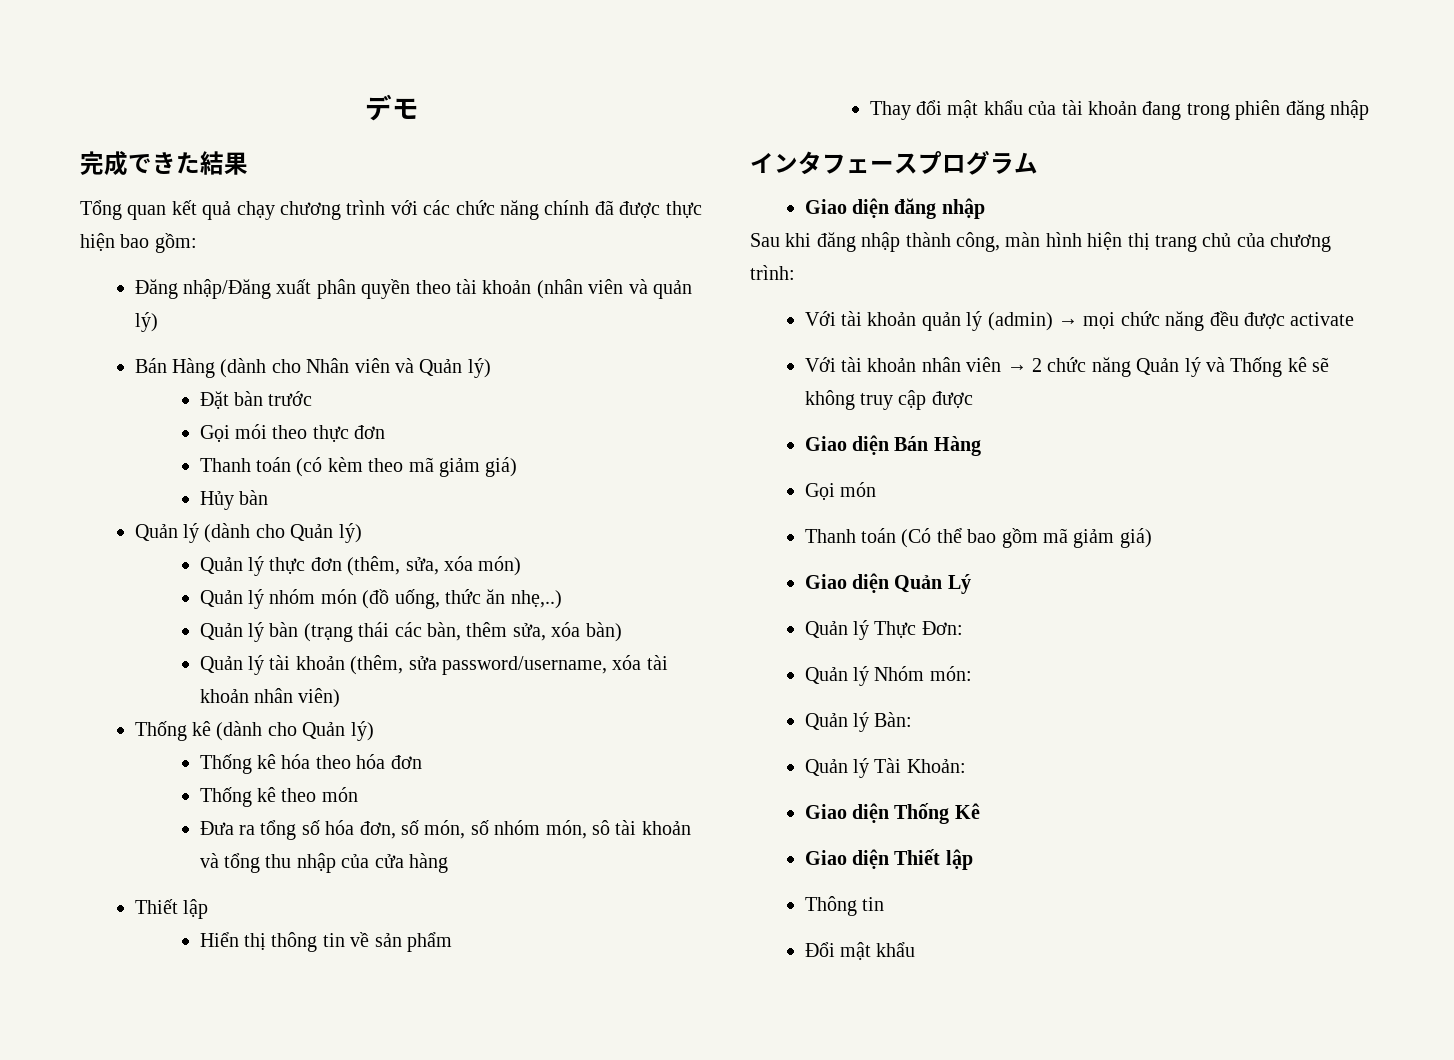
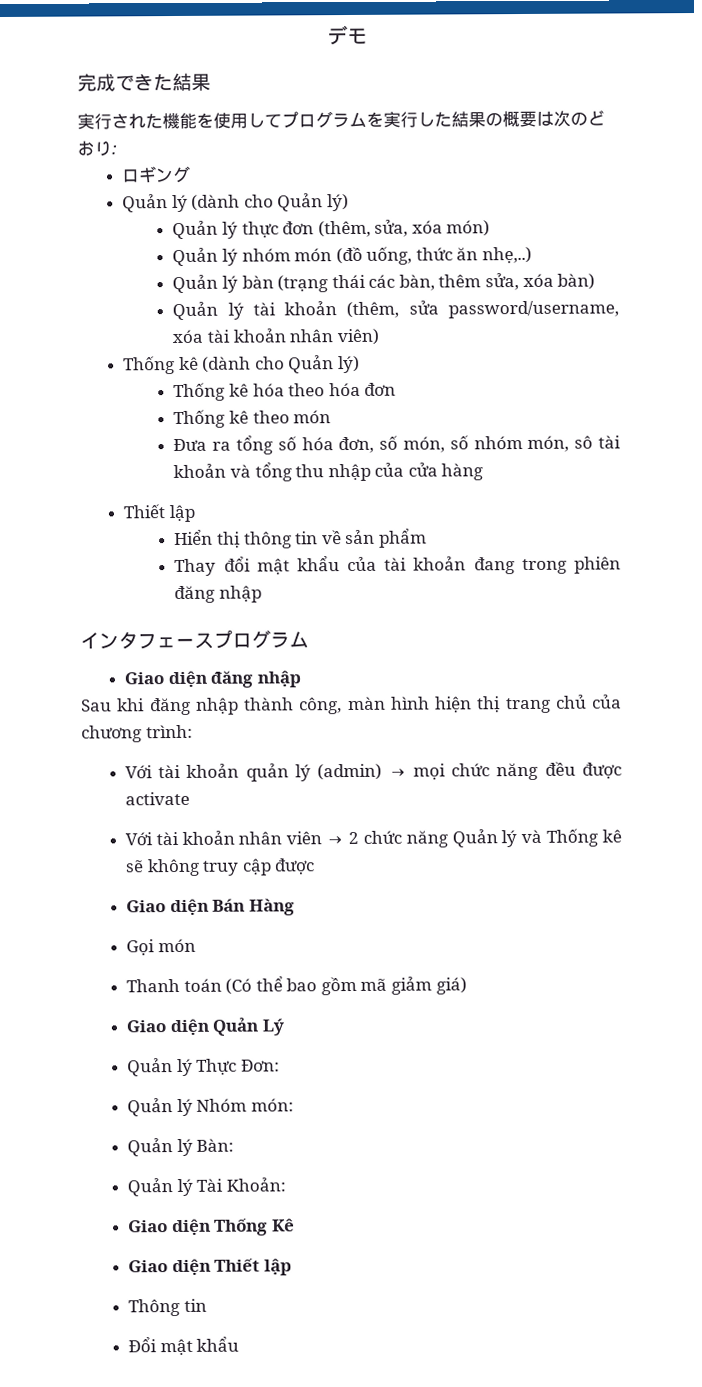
[80,200,702,220] [80,233,197,253] [134,279,692,299] [134,312,158,332] [134,358,491,378] [199,391,313,409] [199,424,386,442] [199,457,518,477] [199,490,269,510] Tổng quan kết quả chạy chương trình với các chức năng chính đã được thực hiện bao gồm: // Đăng nhập/Đăng xuất phân quyền theo tài khoản (nhân viên và quản lý) // Bán Hàng (dành cho Nhân viên và Quản lý) // Đặt bàn trước // Gọi mói theo thực đơn // Thanh toán (có kèm theo mã giảm giá) // Hủy bàn -> [77,109,605,130] [77,140,117,157] [120,165,191,184] 実行された機能を使用してプログラムを実行した結果の概要は次のどおり: // ロギング

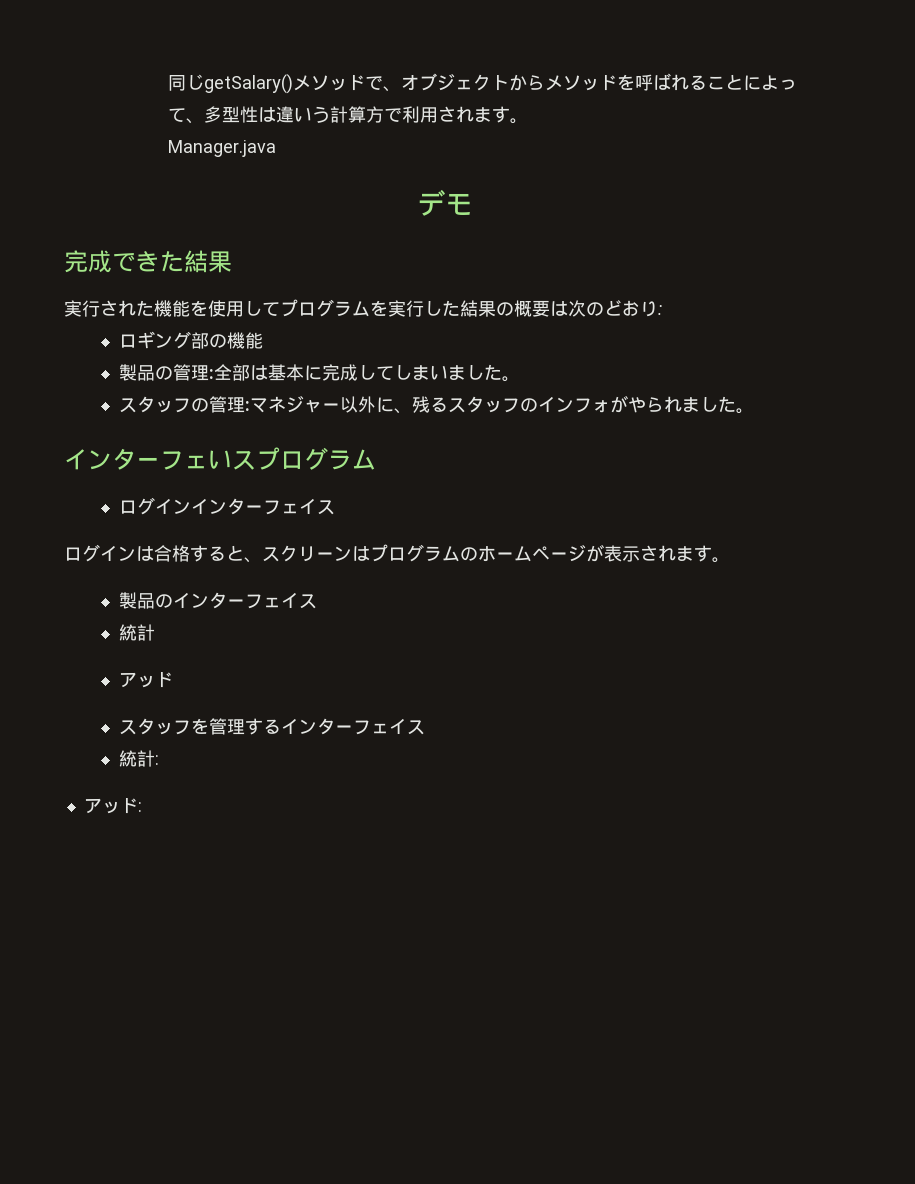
(327, 35) none -> [168,73,798,94] [168,106,529,124] [168,140,277,157] 同じgetSalary()メソッドで、オブジェクトからメソッドを呼ばれることによって、多型性は違いう計算方で利用されます。 // Manager.java //
[121,193,349,213] [172,219,491,240] [172,246,533,267] [172,273,596,294] [172,300,619,321] [172,328,379,346] [122,355,360,375] [173,382,397,402] [173,409,332,429] [173,435,621,455] [173,462,484,482] [122,504,196,523] [174,528,427,549] [174,556,622,577] [174,585,262,604] [80,631,195,650] // Quản lý (dành cho Quản lý) // Quản lý thực đơn (thêm, sửa, xóa món) // Quản lý nhóm món (đồ uống, thức ăn nhẹ,..) // Quản lý bàn (trạng thái các bàn, thêm sửa, xóa bàn) // Quản lý tài khoản (thêm, sửa password/username, xóa tài khoản nhân viên) // Thống kê (dành cho Quản lý) // Thống kê hóa theo hóa đơn // Thống kê theo món // Đưa ra tổng số hóa đơn, số món, số nhóm món, sô tài khoản và tổng thu nhập của cửa hàng // Thiết lập // Hiển thị thông tin về sản phẩm // Thay đổi mật khẩu của tài khoản đang trong phiên đăng nhập // インタフェー -> [190,332,263,349] [118,364,520,382] [118,395,754,414] [64,448,232,470] 部の機能 // 製品の管理:全部は基本に完成してしまいました。 // スタッフの管理:マネジャー以外に、残るスタッフのインフォがやられました。 // インターフェい
[123,670,301,688] [81,694,622,716] [81,724,193,743] [124,761,622,782] [124,791,190,806] [124,828,622,848] [124,858,316,877] [125,898,295,916] [125,938,196,956] [125,976,467,996] [125,1017,284,1036] [126,1058,280,1077] [126,1098,294,1117] [126,1138,235,1157] [126,1177,286,1197] [127,1218,295,1236] [127,1258,292,1276] [127,1298,207,1317] [127,1336,240,1356] Giao diện đăng nhập // Sau khi đăng nhập thành công, màn hình hiện thị trang chủ của chương trình: // Với tài khoản quản lý (admin) → mọi chức năng đều được activate // Với tài khoản nhân viên → 2 chức năng Quản lý và Thống kê sẽ không truy cập được // Giao diện Bán Hàng // Gọi món // Thanh toán (Có thể bao gồm mã giảm giá) // Giao diện Quản Lý // Quản lý Thực Đơn: // Quản lý Nhóm món: // Quản lý Bàn: // Quản lý Tài Khoản: // Giao diện Thống Kê // Giao diện Thiết lập // Thông tin // Đổi mật khẩu -> [118,497,335,515] [64,544,730,563] [118,592,317,609] [118,624,155,641] [118,672,173,688] [118,718,425,735] [118,750,159,767] [83,798,142,814] ログインインターフェイス // ログインは合格すると、スクリーンはプログラムのホームページが表示されます。 // 製品のインターフェイス // 統計 // アッド // スタッフを管理するインターフェイス // 統計: // アッド:

